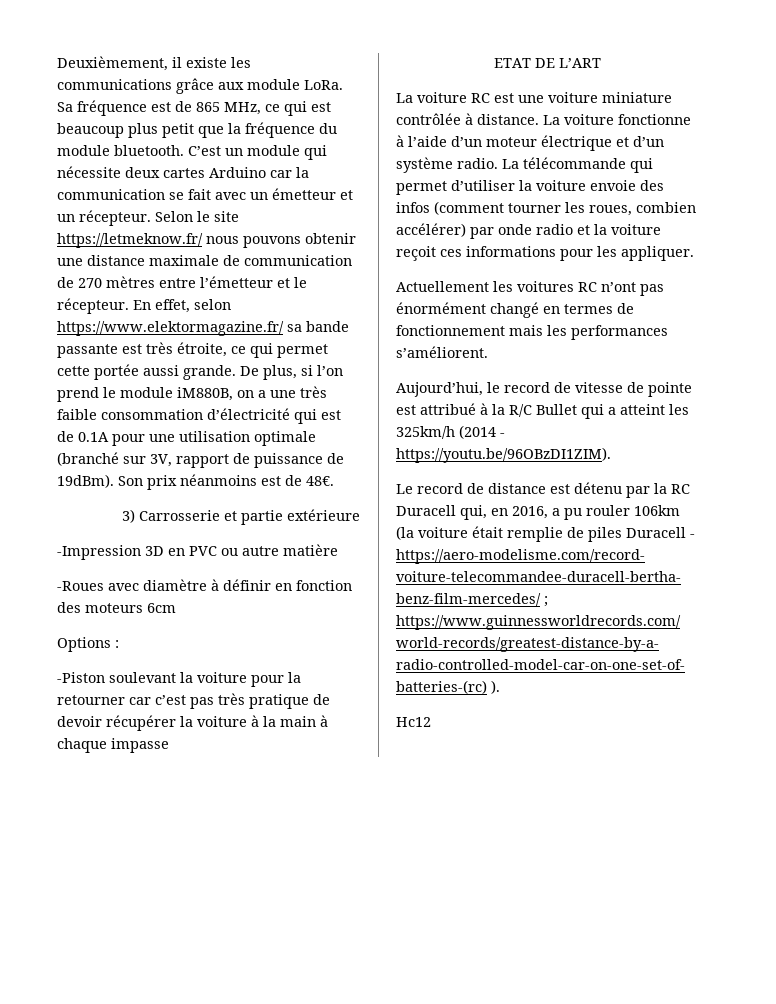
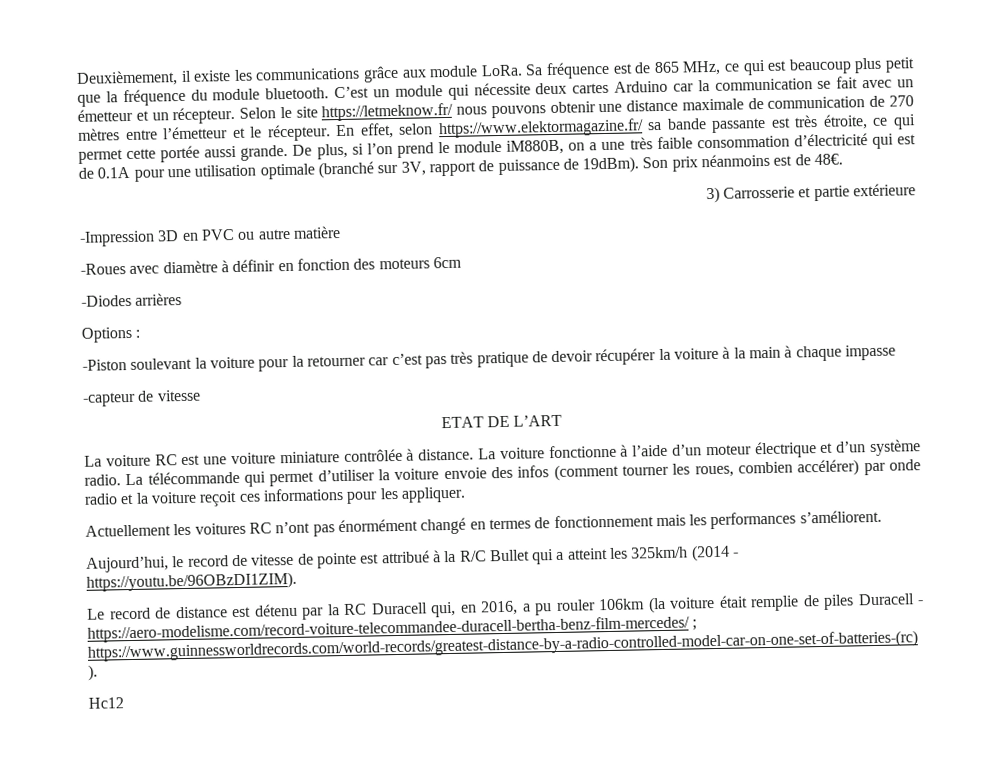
(176, 608) none -> [81,292,183,307] // -Diodes arrières
(169, 745) none -> [82,389,201,407] // -capteur de vitesse

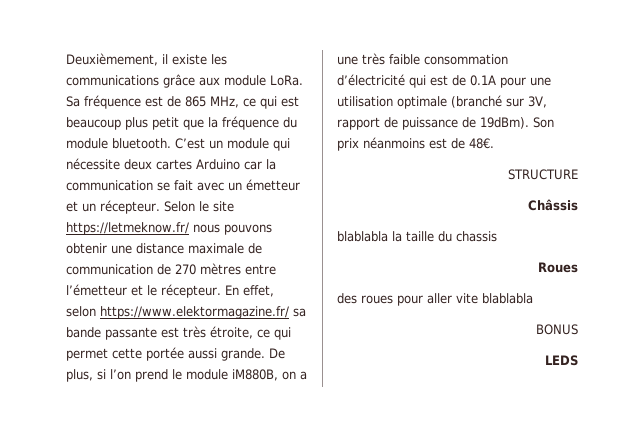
[705,183,917,204] [79,226,341,247] [80,256,462,275] [81,292,183,307] [81,326,141,343] [82,344,897,372] [82,389,201,407] [440,414,563,429] [84,439,921,467] [84,459,922,487] [84,486,466,507] [85,509,882,537] [86,544,740,573] [86,571,297,592] [87,593,924,620] [87,615,698,643] [87,630,918,662] [88,664,98,681] [88,697,124,709] 3) Carrosserie et partie extérieure // -Impression 3D en PVC ou autre matière // -Roues avec diamètre à définir en fonction des moteurs 6cm // -Diodes arrières // Options : // -Piston soulevant la voiture pour la retourner car c’est pas très pratique de devoir récupérer la voiture à la main à chaque impasse // -capteur de vitesse // ETAT DE L’ART // La voiture RC est une voiture miniature contrôlée à distance. La voiture fonctionne à l’aide d’un moteur électrique et d’un système radio. La télécommande qui permet d’utiliser la voiture envoie des infos (comment tourner les roues, combien accélérer) par onde radio et la voiture reçoit ces informations pour les appliquer. // Actuellement les voitures RC n’ont pas énormément changé en termes de fonctionnement mais les performances s’améliorent. // Aujourd’hui, le record de vitesse de pointe est attribué à la R/C Bullet qui a atteint les 325km/h (2014 - https://youtu.be/96OBzDI1ZIM). // Le record de distance est détenu par la RC Duracell qui, en 2016, a pu rouler 106km (la voiture était remplie de piles Duracell - https://aero-modelisme.com/record-voiture-telecommandee-duracell-bertha-benz-film-mercedes/ ; https://www.guinnessworldrecords.com/world-records/greatest-distance-by-a-radio-controlled-model-car-on-one-set-of-batteries-(rc) ). // Hc12 -> [508,169,578,180] [528,199,578,211] [337,231,497,242] [538,262,578,273] [337,293,533,306] [536,324,578,335] [545,355,578,366] STRUCTURE // Châssis // blablabla la taille du chassis // Roues // des roues pour aller vite blablabla // BONUS // LEDS

